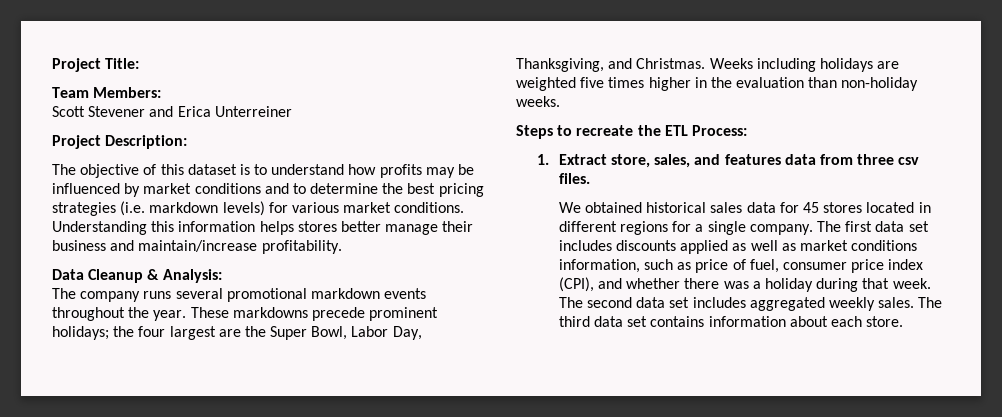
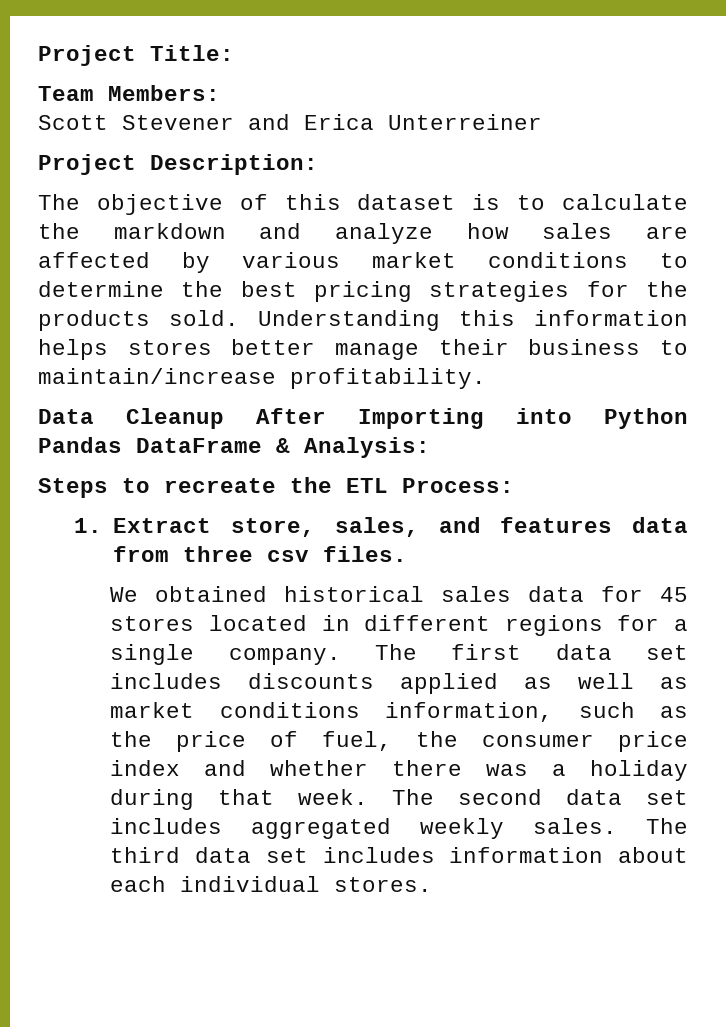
[271,164,475,178] [52,183,289,197] understand how profits may be influenced by market conditions and -> [561,194,688,210] [38,223,689,244] [38,252,628,273] calculate the markdown and analyze how sales are affected by various market conditions
[120,201,465,216] (i.e. markdown levels) for various market conditions. -> [586,281,688,297] [38,310,239,331] for the products sold.
[110,240,135,251] and -> [660,340,689,355] to
[147,269,222,283] [52,288,427,302] [52,307,439,321] [52,326,422,340] [516,58,900,72] [516,77,919,91] [516,96,560,107] & Analysis: // The company runs several promotional markdown events throughout the year. These markdowns precede prominent holidays; the four largest are the Super Bowl, Labor Day, Thanksgiving, and Christmas. Weeks including holidays are weighted five times higher in the evaluation than non-holiday weeks. -> [256,408,688,429] [38,437,430,458] After Importing into Python Pandas DataFrame & Analysis:
(692, 266) none -> [110,731,153,747] the
(779, 266) none -> [416,731,459,747] the
[558,277,594,292] (CPI), -> (181, 768) none
[650,316,705,327] contains -> [322,847,435,863] includes
[866,316,904,327] store. -> [180,876,433,892] individual stores.

